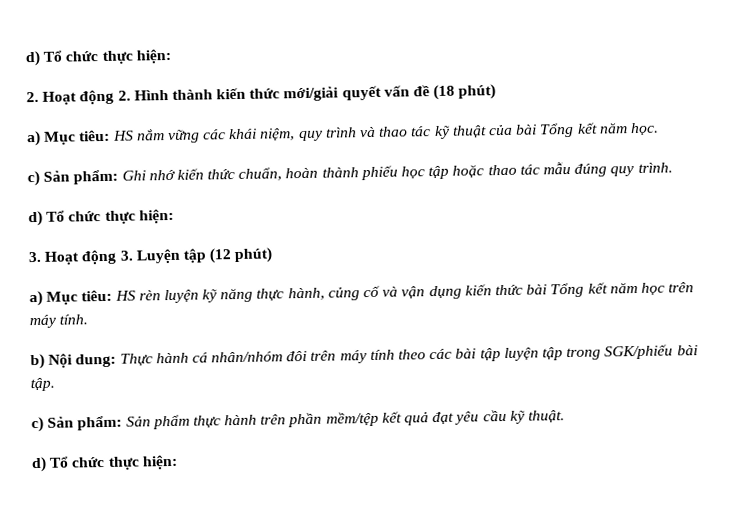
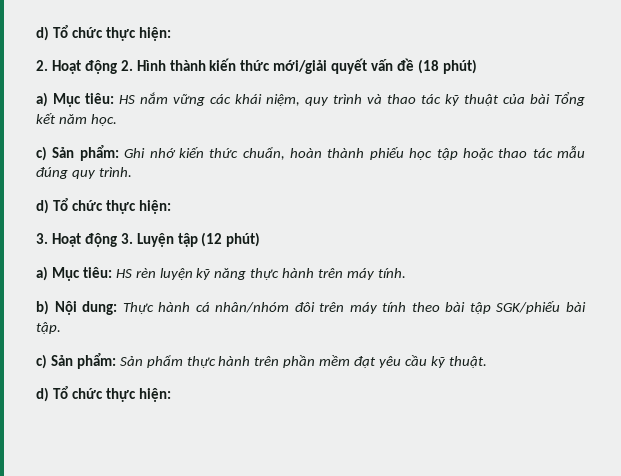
[287,281,665,301] hành, củng cố và vận dụng kiến thức bài Tổng kết năm học -> [282,268,315,278] hành
[429,348,453,360] các -> (440, 307) none
[503,347,602,361] luyện tập trong -> (491, 308) none
[325,411,430,427] mềm/tệp kết quả -> [319,355,351,366] mềm

